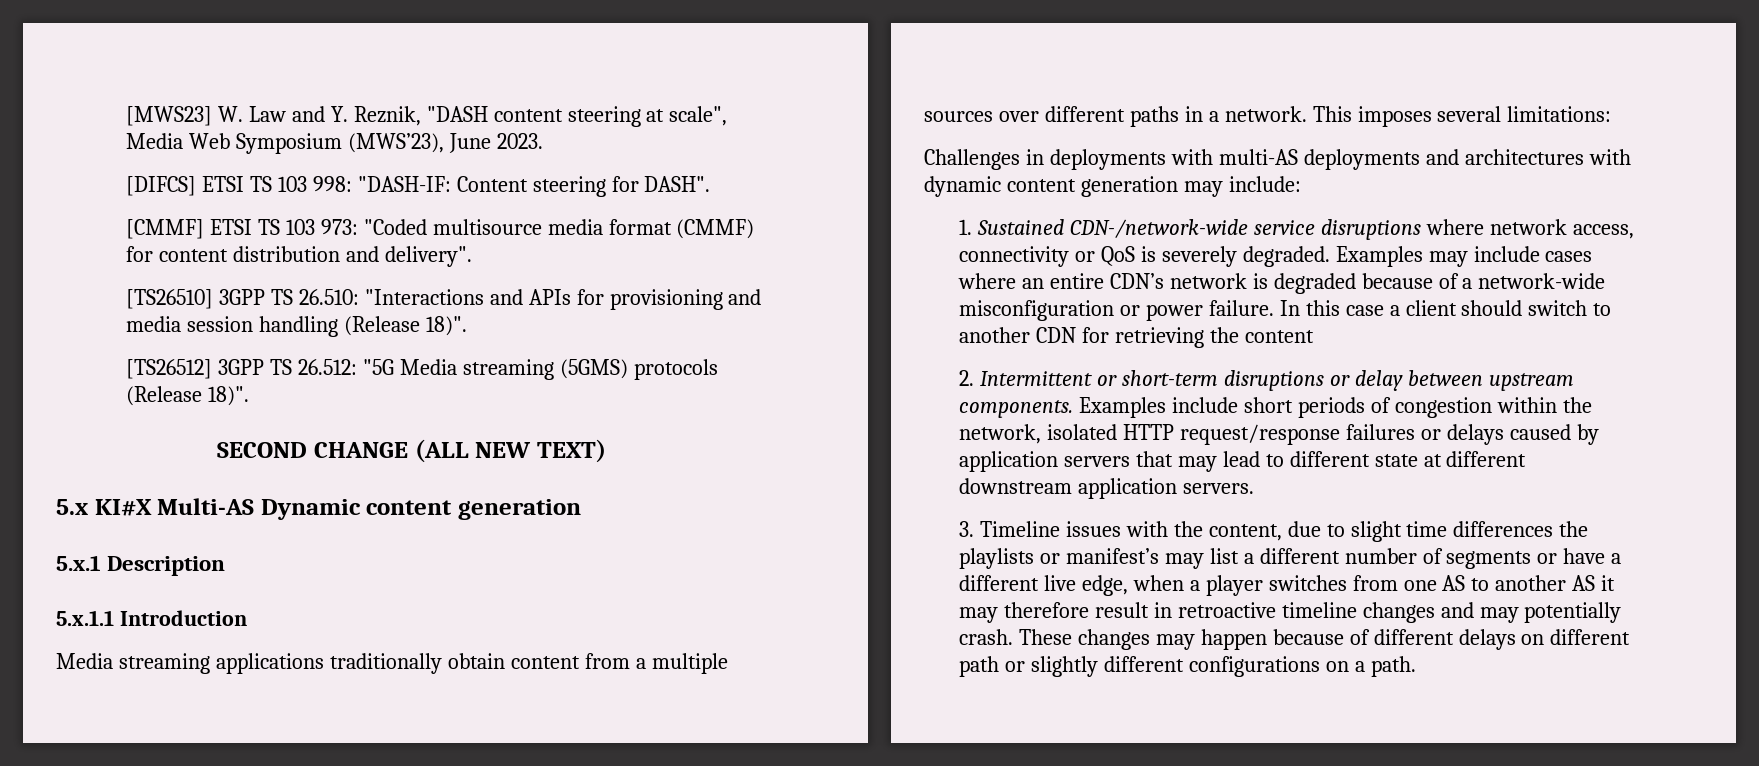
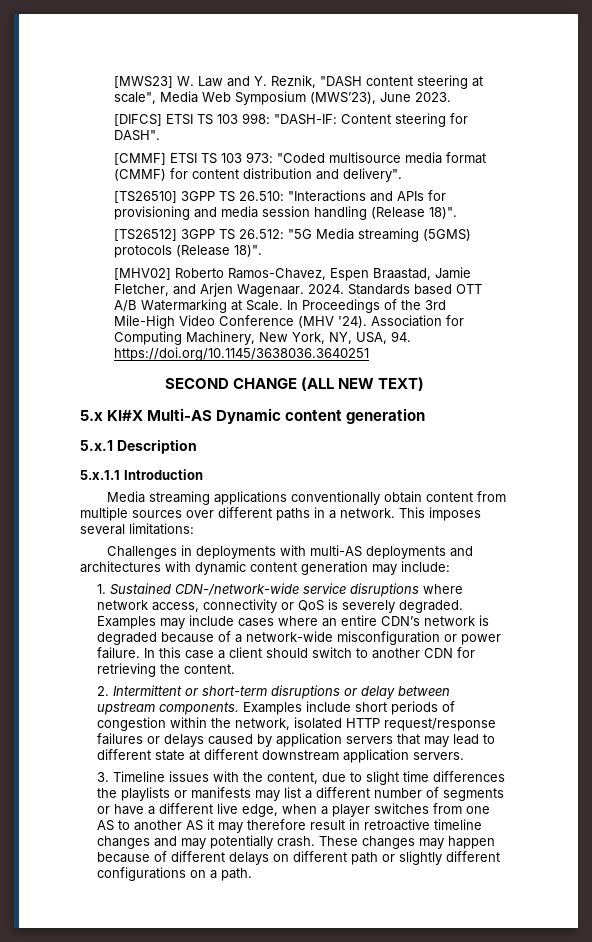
(249, 396) none -> [114,267,472,281] [114,283,483,297] [114,299,447,313] [114,315,465,329] [114,331,412,345] [114,347,370,361] // [MHV02] Roberto Ramos-Chavez, Espen Braastad, Jamie Fletcher, and Arjen Wagenaar. 2024. Standards based OTT A/B Watermarking at Scale. In Proceedings of the 3rd Mile-High Video Conference (MHV '24). Association for Computing Machinery, New York, NY, USA, 94. https://doi.org/10.1145/3638036.3640251
[329,653,442,674] traditionally -> [291,491,381,505] conventionally
[635,658,646,669] a -> (507, 496) none
[1244,330,1314,343] content -> [184,664,236,674] content.
[1065,548,1159,564] manifest’s -> [191,787,252,799] manifests

